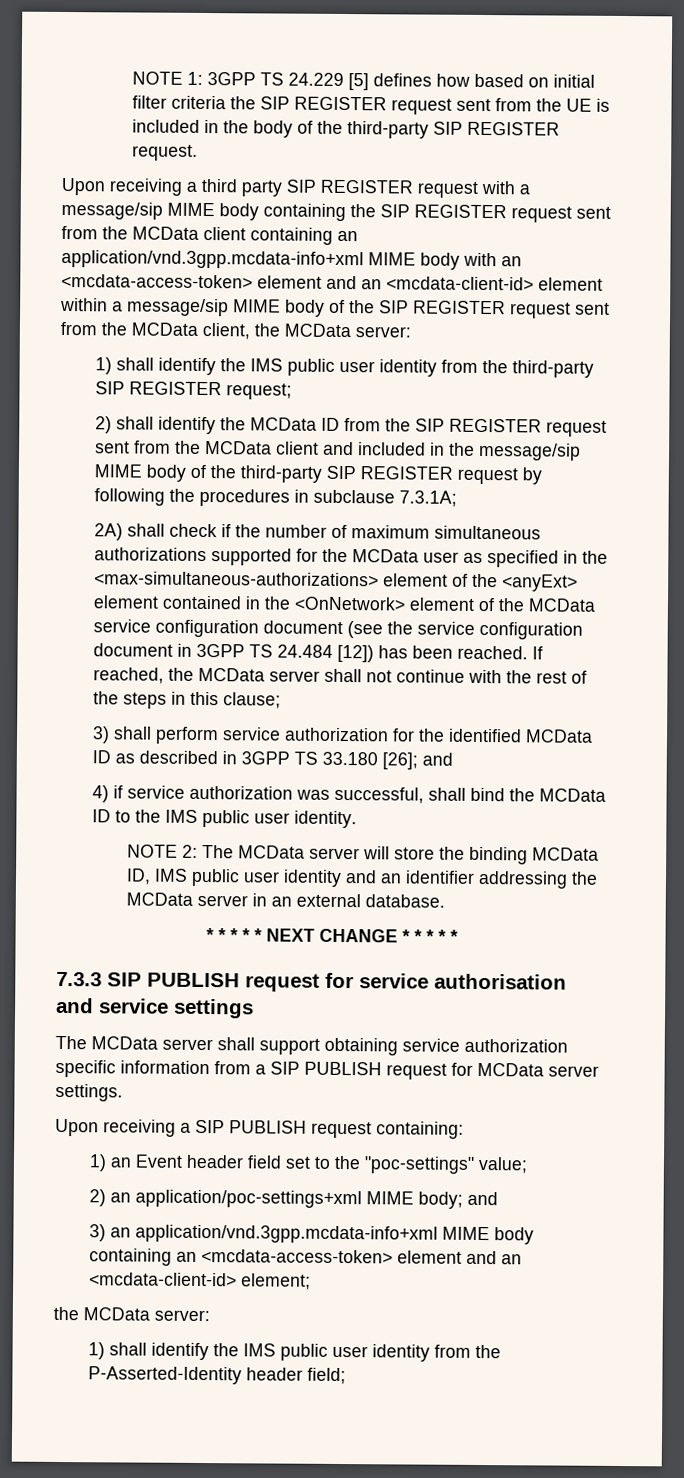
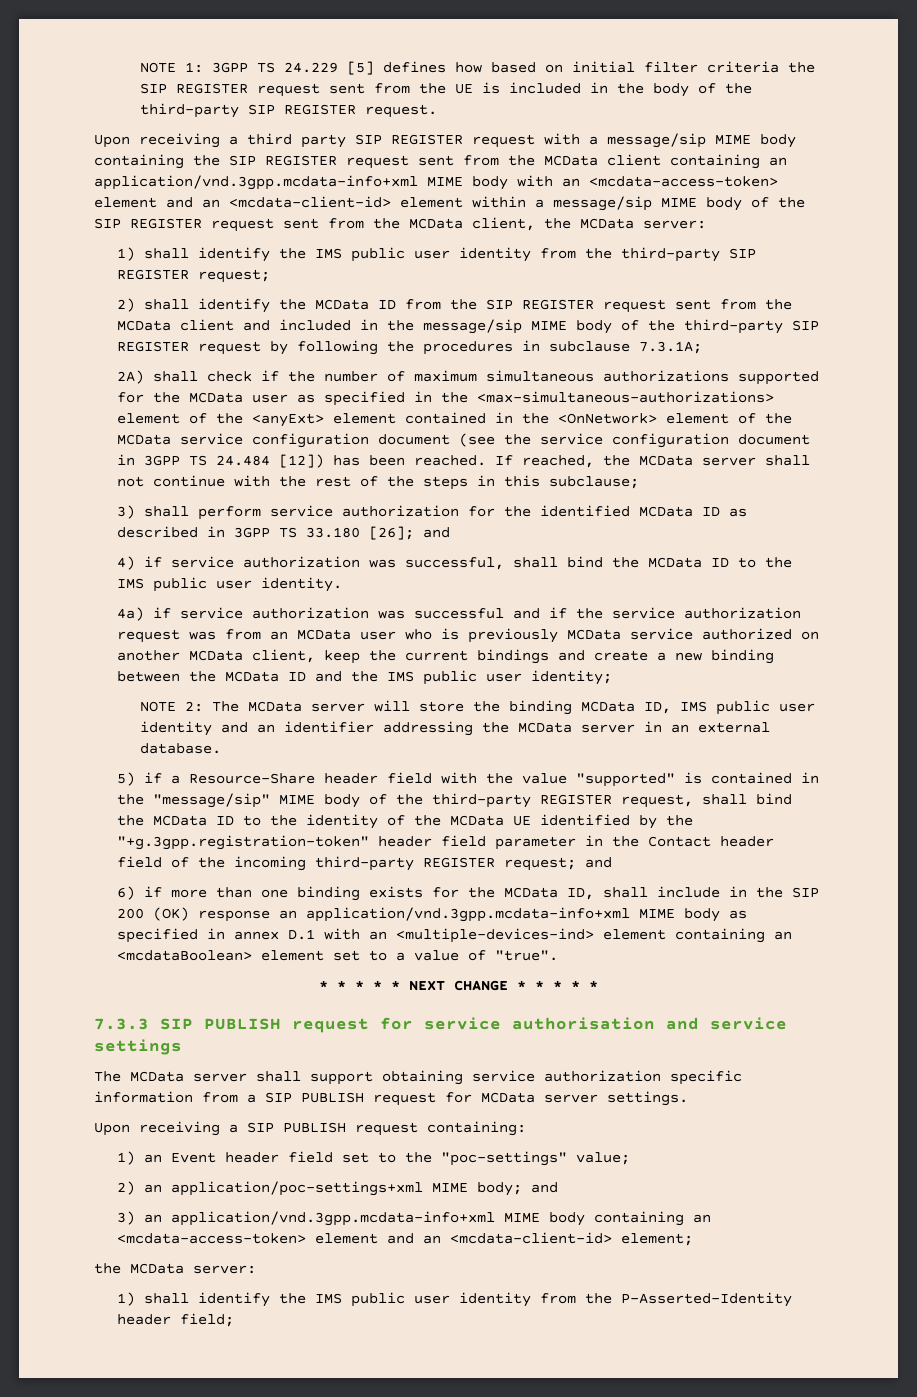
[222,692,281,709] clause; -> [549,476,640,489] subclause;
(357, 819) none -> [117,607,802,621] [117,628,820,643] [117,649,775,664] [117,670,613,685] // 4a) if service authorization was successful and if the service authorization request was from an MCData user who is previously MCData service authorized on another MCData client, keep the current bindings and create a new binding between the MCData ID and the IMS public user identity;
(445, 901) none -> [117,772,820,787] [117,793,793,808] [117,814,694,829] [117,835,775,850] [117,856,613,871] [117,886,820,901] [117,907,748,922] [117,928,793,943] [117,950,559,961] // 5) if a Resource-Share header field with the value "supported" is contained in the "message/sip" MIME body of the third-party REGISTER request, shall bind the MCData ID to the identity of the MCData UE identified by the "+g.3gpp.registration-token" header field parameter in the Contact header field of the incoming third-party REGISTER request; and // 6) if more than one binding exists for the MCData ID, shall include in the SIP 200 (OK) response an application/vnd.3gpp.mcdata-info+xml MIME body as specified in annex D.1 with an <multiple-devices-ind> element containing an <mcdataBoolean> element set to a value of "true".

